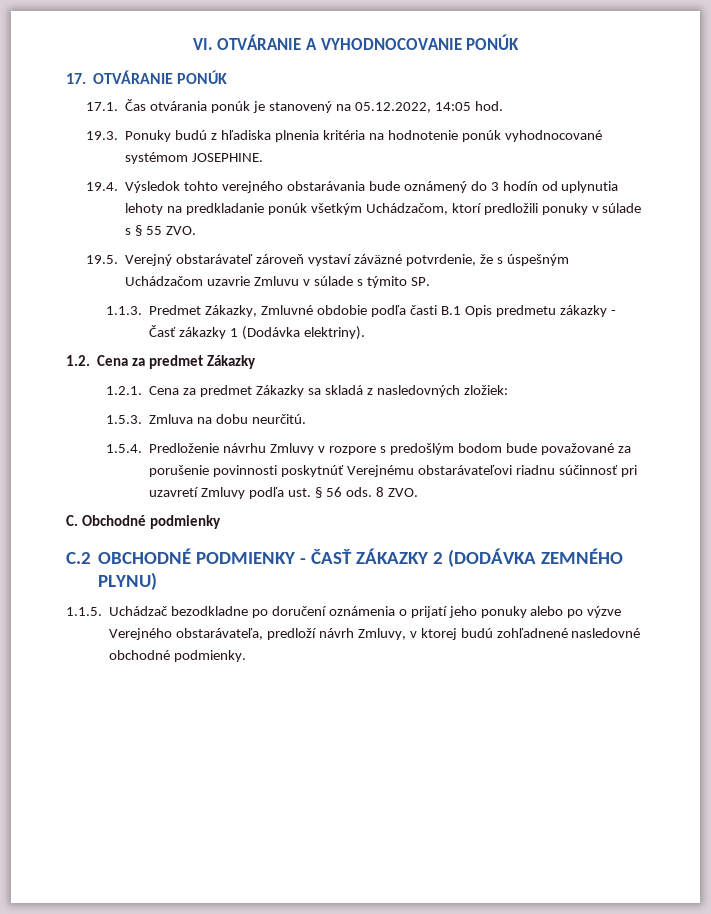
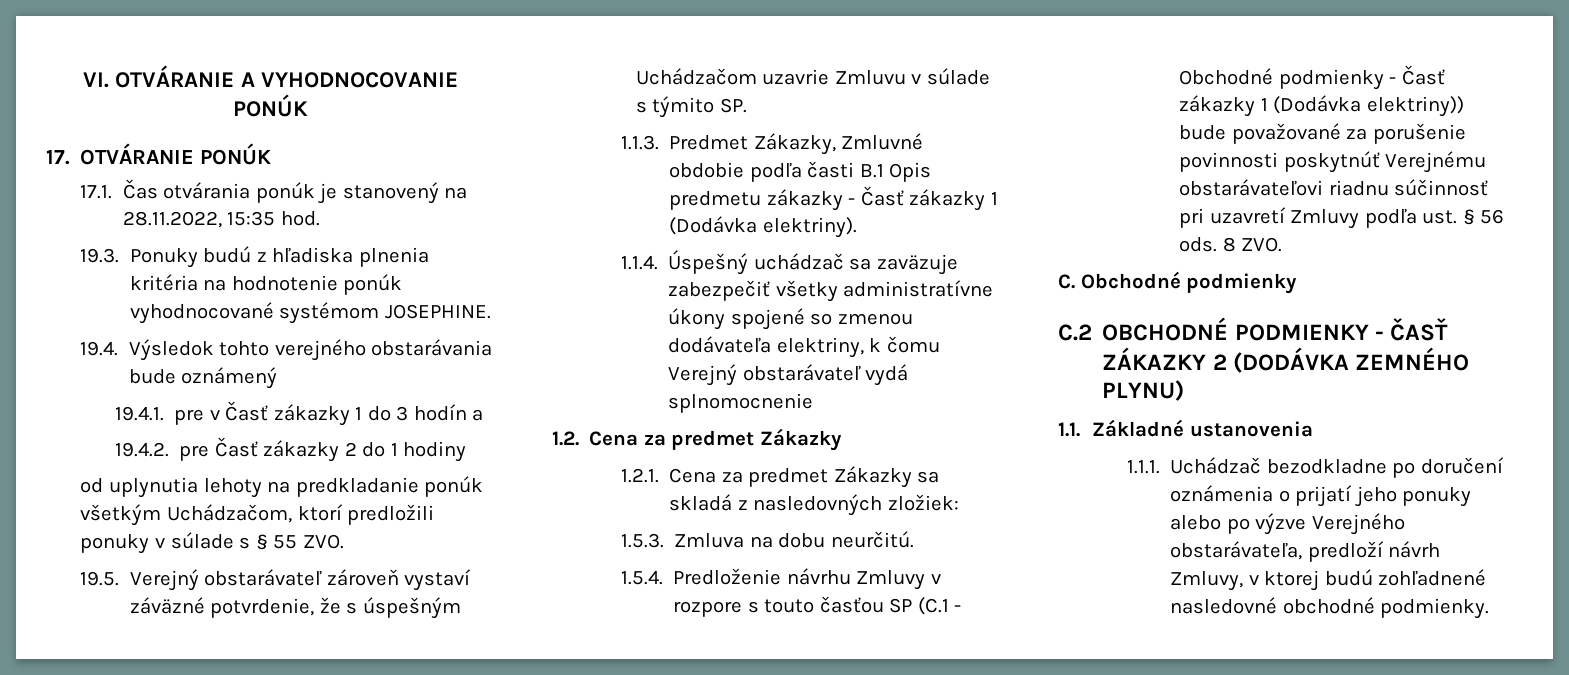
[354,102,471,113] 05.12.2022, 14:05 -> [122,211,276,228] 28.11.2022, 15:35
[470,181,538,191] do 3 hodín -> [114,401,484,426] [114,437,467,462] // 19.4.1. pre v Časť zákazky 1 do 3 hodín a // 19.4.2. pre Časť zákazky 2 do 1 hodiny //
(366, 333) none -> [620,250,958,275] [668,280,994,302] [668,308,913,330] [668,336,940,358] [668,364,909,386] [668,393,814,413] // 1.1.4. Úspešný uchádzač sa zaväzuje zabezpečiť všetky administratívne úkony spojené so zmenou dodávateľa elektriny, k čomu Verejný obstarávateľ vydá splnomocnenie
[389,443,502,455] predošlým bodom -> [764,596,962,615] [1179,65,1445,90] [1179,95,1464,117] touto časťou SP (C.1 - Obchodné podmienky - Časť zákazky 1 (Dodávka elektriny))
[66,607,102,616] 1.1.5. -> [1058,419,1313,437] [1126,460,1160,474] 1.1. Základné ustanovenia // 1.1.1.

